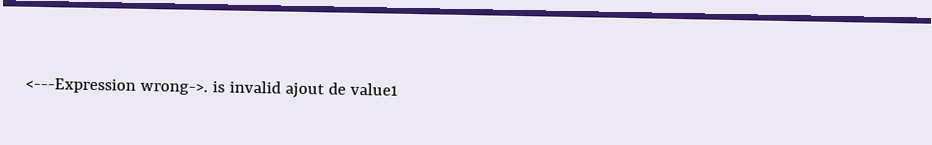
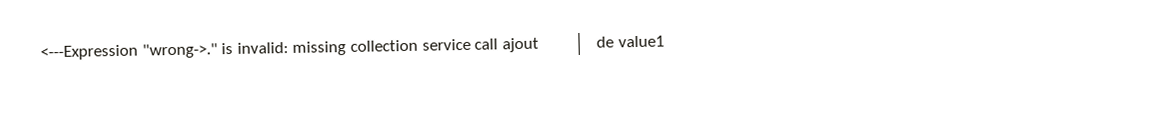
[139,80,281,96] wrong->. is invalid -> [141,38,499,59] "wrong->." is invalid: missing collection service call

